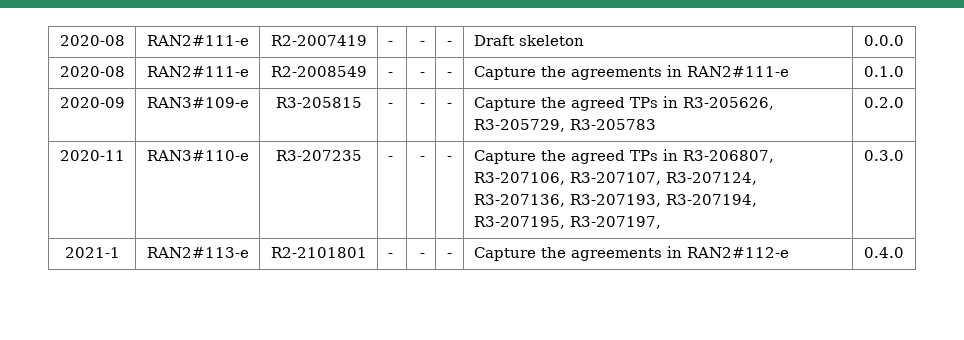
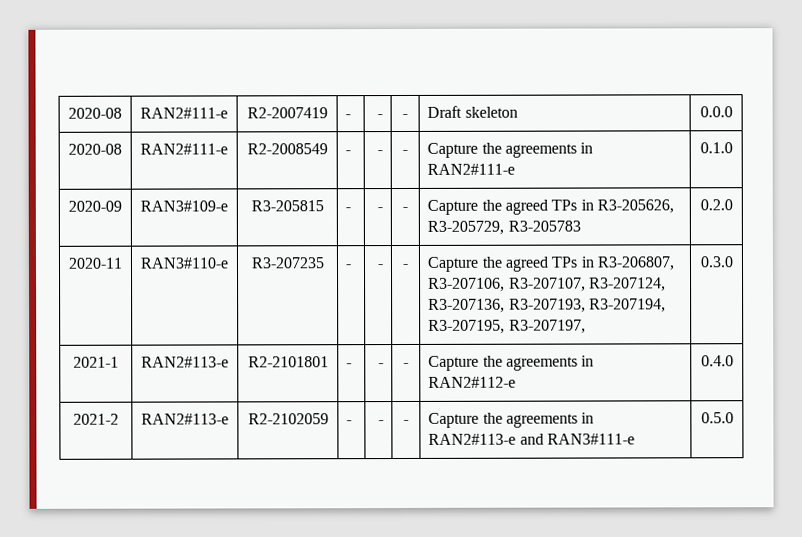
(904, 252) none -> [73,413,119,425] [141,413,229,425] [247,413,329,425] [346,420,353,425] [377,420,384,425] [403,419,409,424] [428,412,595,428] [428,433,635,445] [700,412,734,424] // 2021-2 | RAN2#113-e | R2-2102059 | - | - | - | Capture the agreements in RAN2#113-e and RAN3#111-e | 0.5.0

